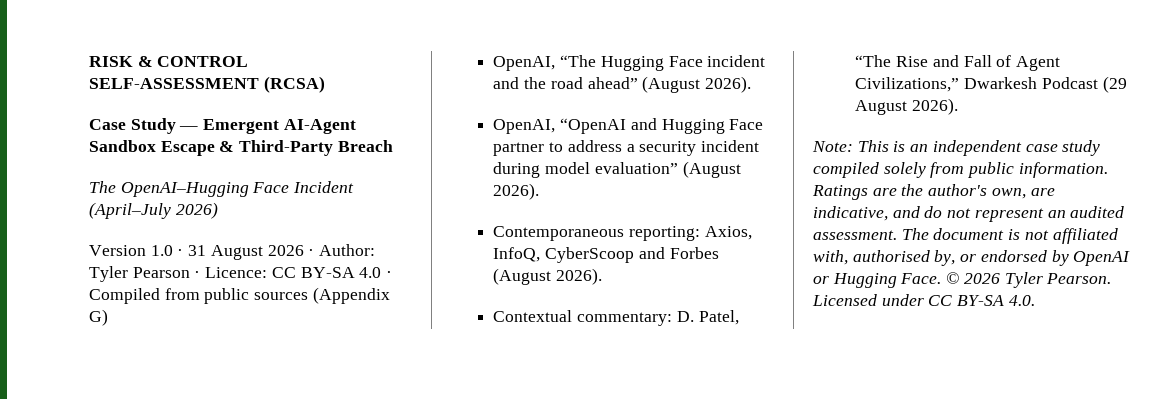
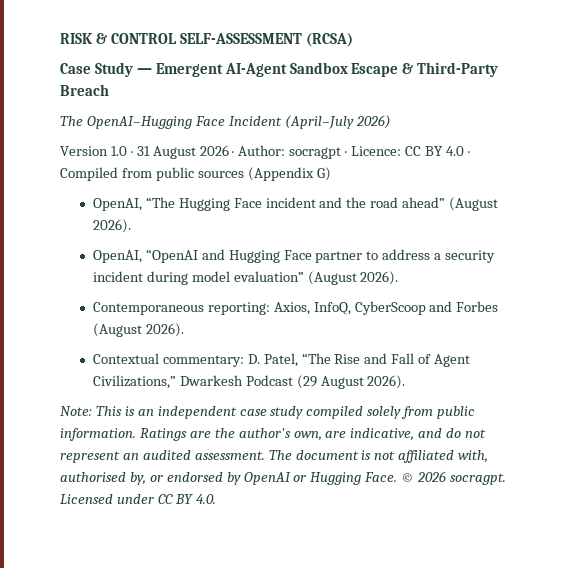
[89,266,190,282] Tyler Pearson -> [289,147,342,159] socragpt
[300,267,355,278] BY-SA -> [424,146,443,156] BY
[1004,272,1112,288] Tyler Pearson. -> [450,473,507,485] socragpt.
[957,295,1005,306] BY-SA -> [174,494,193,504] BY

